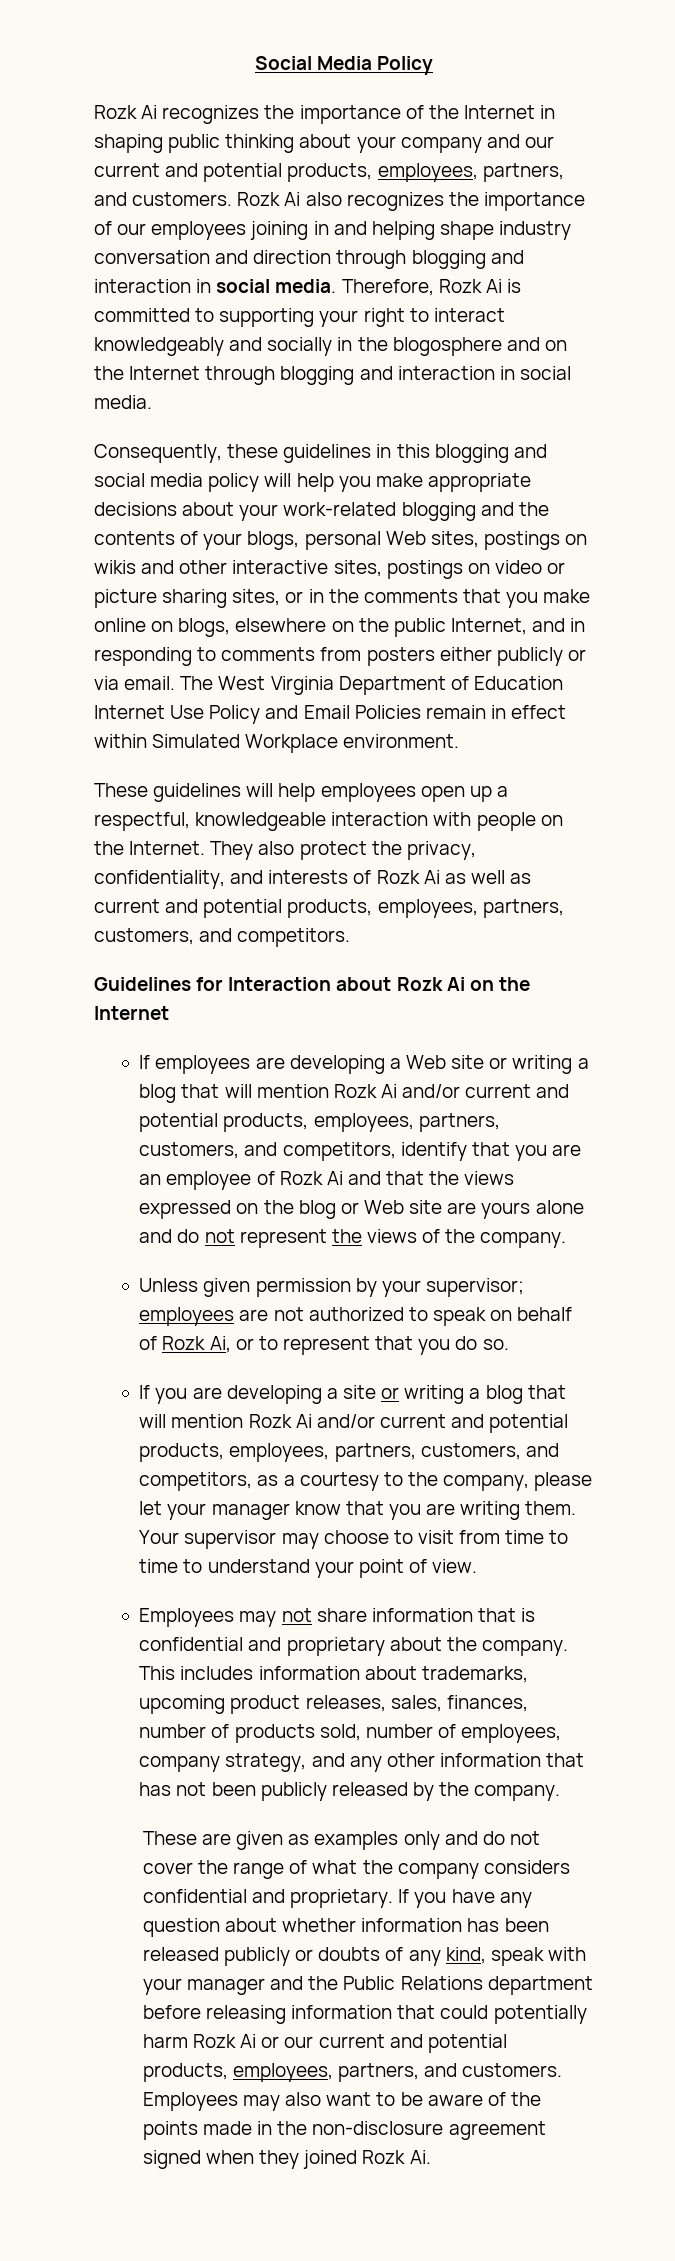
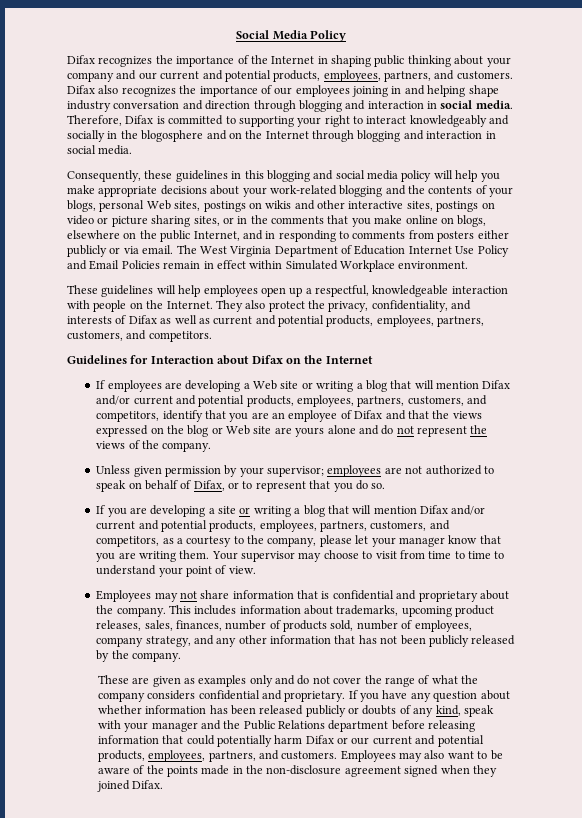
[94,105,158,119] Rozk Ai -> [67,55,95,64] Difax
[237,192,301,206] Rozk Ai -> [67,85,95,94] Difax
[438,279,502,293] Rozk Ai -> [125,115,154,124] Difax
[376,870,440,884] Rozk Ai -> [128,315,157,324] Difax
[396,977,465,991] Rozk Ai -> [251,355,283,364] Difax
[333,1084,397,1098] Rozk Ai -> [482,380,511,389] Difax
[279,1171,343,1185] Rozk Ai -> [354,410,383,419] Difax
[162,1336,231,1353] Rozk Ai, -> [193,480,225,491] Difax,
[248,1414,312,1428] Rozk Ai -> [420,505,449,514] Difax
[192,2034,257,2048] Rozk Ai -> [305,735,334,744] Difax
[362,2150,431,2164] Rozk Ai. -> [132,780,164,789] Difax.

